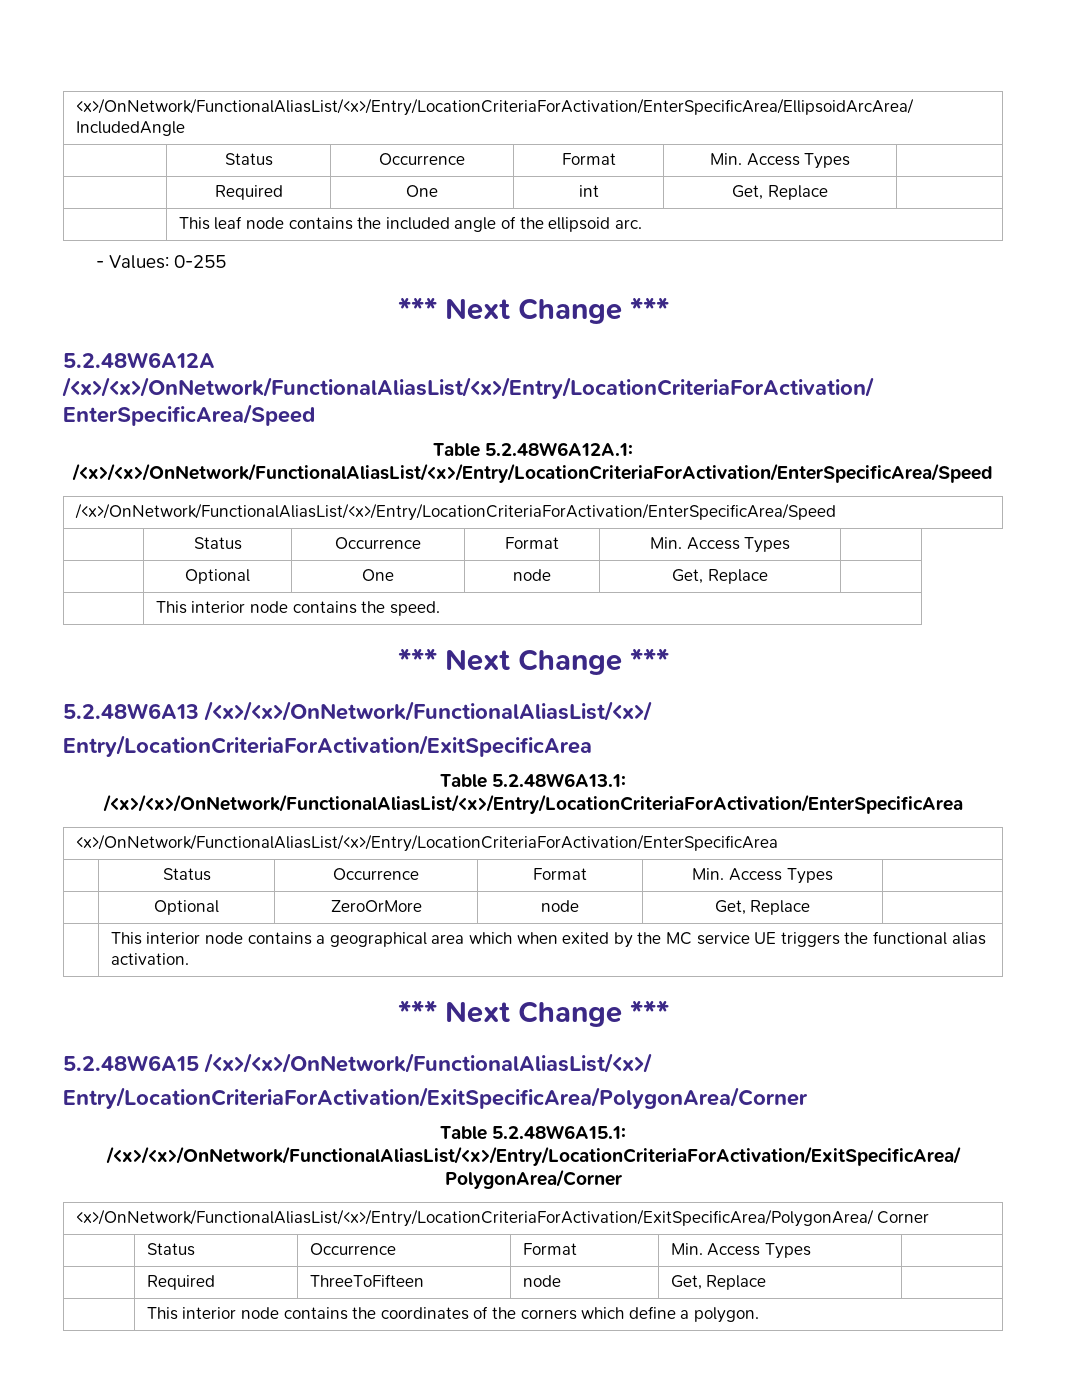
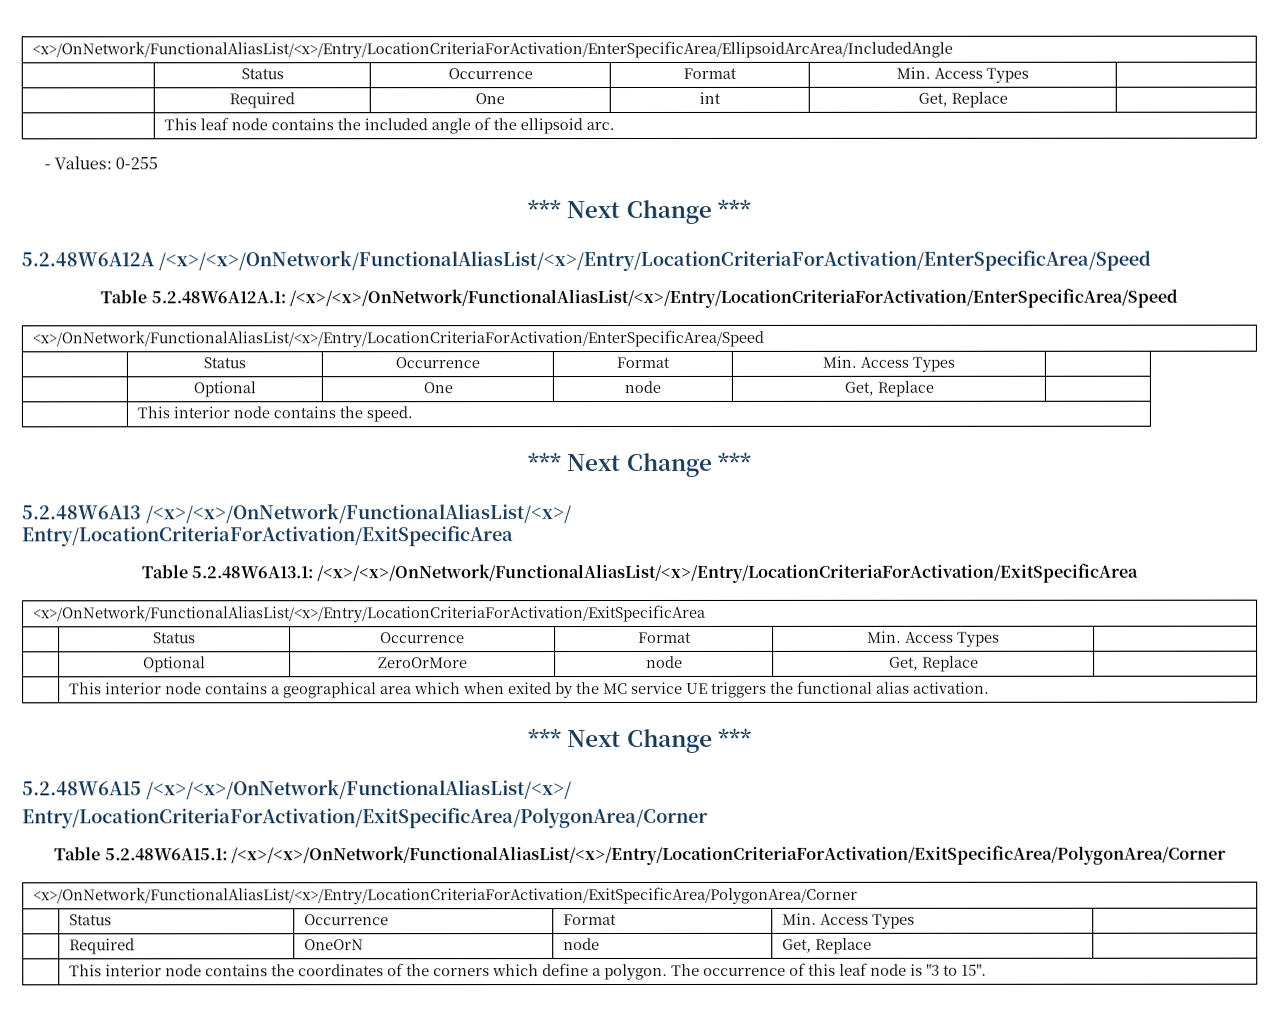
[75,98,914,116] [75,121,185,136] <x>/OnNetwork/FunctionalAliasList/<x>/Entry/LocationCriteriaForActivation/EnterSpecificArea/EllipsoidArcArea/ IncludedAngle -> [31,40,953,59] <x>/OnNetwork/FunctionalAliasList/<x>/Entry/LocationCriteriaForActivation/EnterSpecificArea/EllipsoidArcArea/IncludedAngle
[74,503,836,521] /<x>/OnNetwork/FunctionalAliasList/<x>/Entry/LocationCriteriaForActivation/EnterSpecificArea/Speed -> [31,329,764,348] <x>/OnNetwork/FunctionalAliasList/<x>/Entry/LocationCriteriaForActivation/EnterSpecificArea/Speed
[102,794,963,814] [75,834,778,852] /<x>/<x>/OnNetwork/FunctionalAliasList/<x>/Entry/LocationCriteriaForActivation/EnterSpecificArea // <x>/OnNetwork/FunctionalAliasList/<x>/Entry/LocationCriteriaForActivation/EnterSpecificArea -> [317,563,1140,584] [32,604,706,623] /<x>/<x>/OnNetwork/FunctionalAliasList/<x>/Entry/LocationCriteriaForActivation/ExitSpecificArea // <x>/OnNetwork/FunctionalAliasList/<x>/Entry/LocationCriteriaForActivation/ExitSpecificArea
[105,1146,961,1166] [444,1169,622,1189] [75,1209,930,1227] [146,1243,195,1256] [309,1243,396,1255] [522,1243,577,1255] [670,1243,812,1259] [146,1275,215,1290] [309,1274,424,1287] /<x>/<x>/OnNetwork/FunctionalAliasList/<x>/Entry/LocationCriteriaForActivation/ExitSpecificArea/ PolygonArea/Corner // <x>/OnNetwork/FunctionalAliasList/<x>/Entry/LocationCriteriaForActivation/ExitSpecificArea/PolygonArea/ Corner // | Status | Occurrence | Format | Min. Access Types | // | Required | ThreeToFifteen -> [230,845,1226,866] [32,886,858,905] [68,914,112,926] [303,914,389,926] [562,914,617,926] [781,912,915,929] [68,938,135,955] [303,939,364,951] /<x>/<x>/OnNetwork/FunctionalAliasList/<x>/Entry/LocationCriteriaForActivation/ExitSpecificArea/PolygonArea/Corner // <x>/OnNetwork/FunctionalAliasList/<x>/Entry/LocationCriteriaForActivation/ExitSpecificArea/PolygonArea/Corner // | Status | Occurrence | Format | Min. Access Types | // | Required | OneOrN
(759, 1315) none -> [670,962,987,976] The occurrence of this leaf node is "3 to 15".

